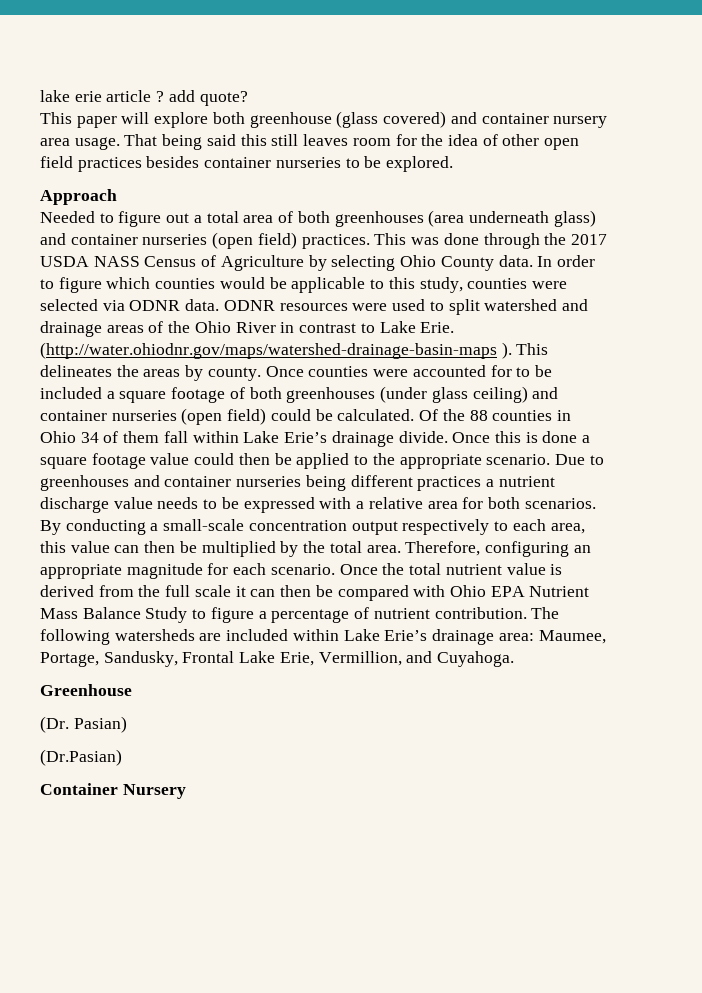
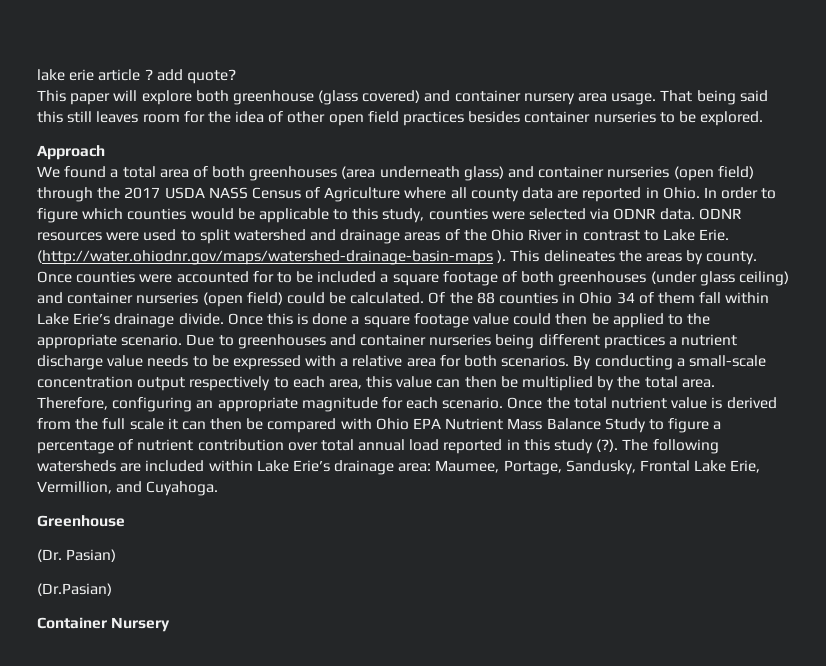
[40,211,190,227] Needed to figure out -> [37,166,107,178] We found
[301,233,479,249] practices. This was done -> (754, 172) none
[308,255,533,271] by selecting Ohio County data. -> [404,187,700,202] where all county data are reported in Ohio.
[434,607,527,619] contribution. -> [197,439,619,454] contribution over total annual load reported in this study (?).

